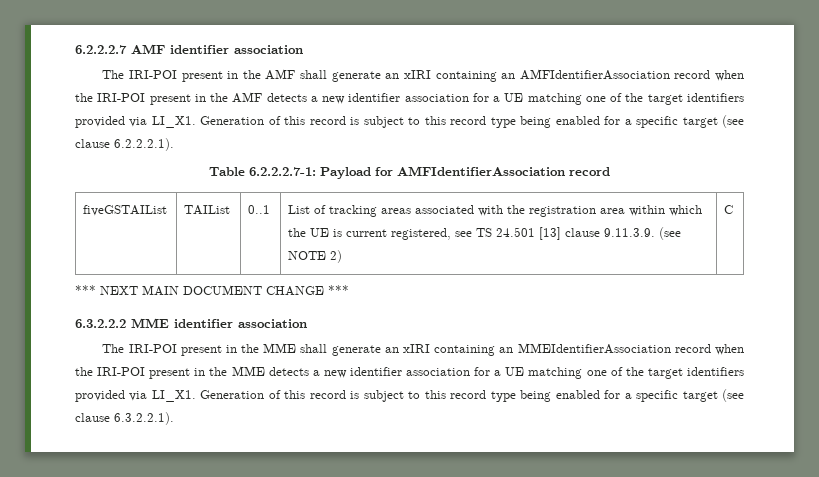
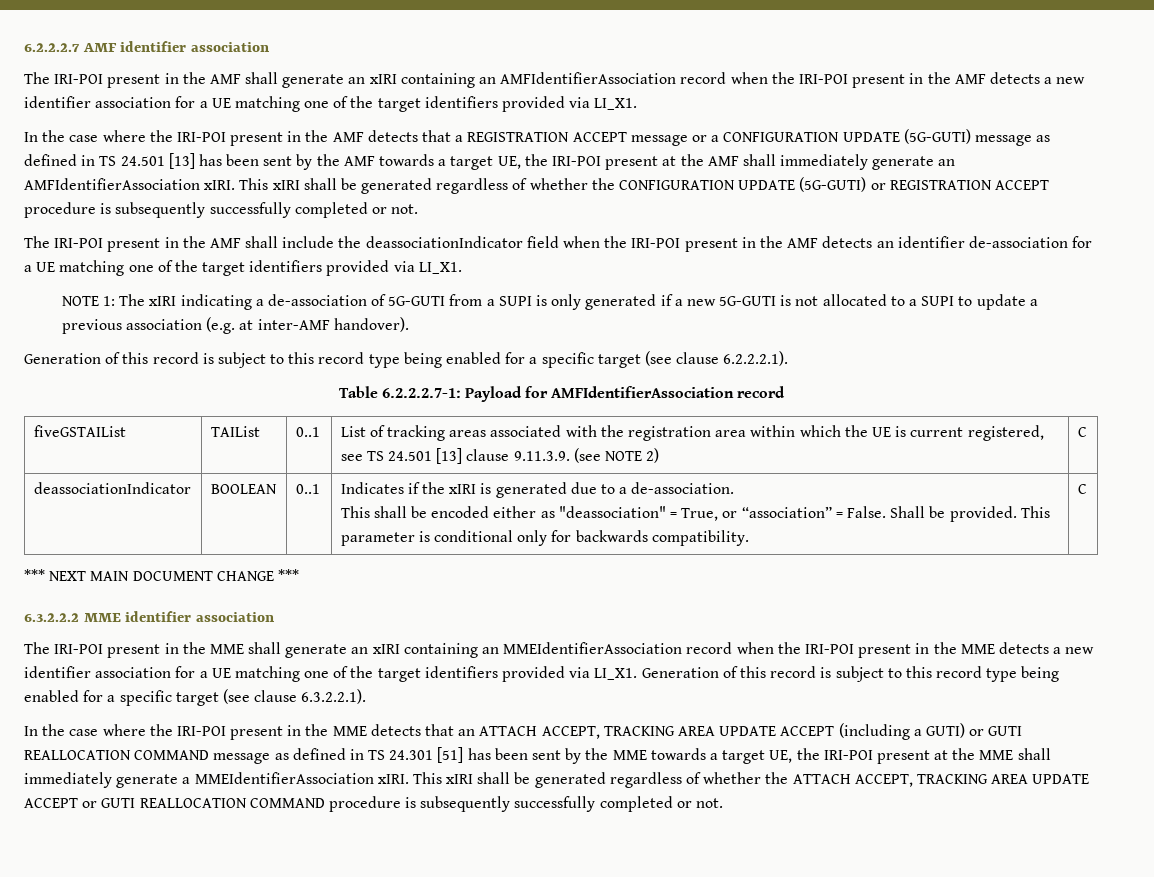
(196, 122) none -> [24,129,1051,146] [24,153,956,170] [24,177,1049,194] [24,202,419,218] [24,236,1093,252] [24,260,462,276] [61,294,1038,310] [61,317,409,334] // In the case where the IRI-POI present in the AMF detects that a REGISTRATION ACCEPT message or a CONFIGURATION UPDATE (5G-GUTI) message as defined in TS 24.501 [13] has been sent by the AMF towards a target UE, the IRI-POI present at the AMF shall immediately generate an AMFIdentifierAssociation xIRI. This xIRI shall be generated regardless of whether the CONFIGURATION UPDATE (5G-GUTI) or REGISTRATION ACCEPT procedure is subsequently successfully completed or not. // The IRI-POI present in the AMF shall include the deassociationIndicator field when the IRI-POI present in the AMF detects an identifier de-association for a UE matching one of the target identifiers provided via LI_X1. // NOTE 1: The xIRI indicating a de-association of 5G-GUTI from a SUPI is only generated if a new 5G-GUTI is not allocated to a SUPI to update a previous association (e.g. at inter-AMF handover). //
(734, 209) none -> [33,482,191,494] [210,484,277,494] [295,484,320,494] [340,482,735,498] [340,506,1050,522] [340,530,749,546] [1077,484,1087,494] // deassociationIndicator | BOOLEAN | 0..1 | Indicates if the xIRI is generated due to a de-association. // This shall be encoded either as "deassociation" = True, or “association” = False. Shall be provided. This parameter is conditional only for backwards compatibility. | C
(174, 418) none -> [24,723,1023,740] [24,747,1051,764] [24,772,1090,788] [24,796,724,812] // In the case where the IRI-POI present in the MME detects that an ATTACH ACCEPT, TRACKING AREA UPDATE ACCEPT (including a GUTI) or GUTI REALLOCATION COMMAND message as defined in TS 24.301 [51] has been sent by the MME towards a target UE, the IRI-POI present at the MME shall immediately generate a MMEIdentifierAssociation xIRI. This xIRI shall be generated regardless of whether the ATTACH ACCEPT, TRACKING AREA UPDATE ACCEPT or GUTI REALLOCATION COMMAND procedure is subsequently successfully completed or not.

